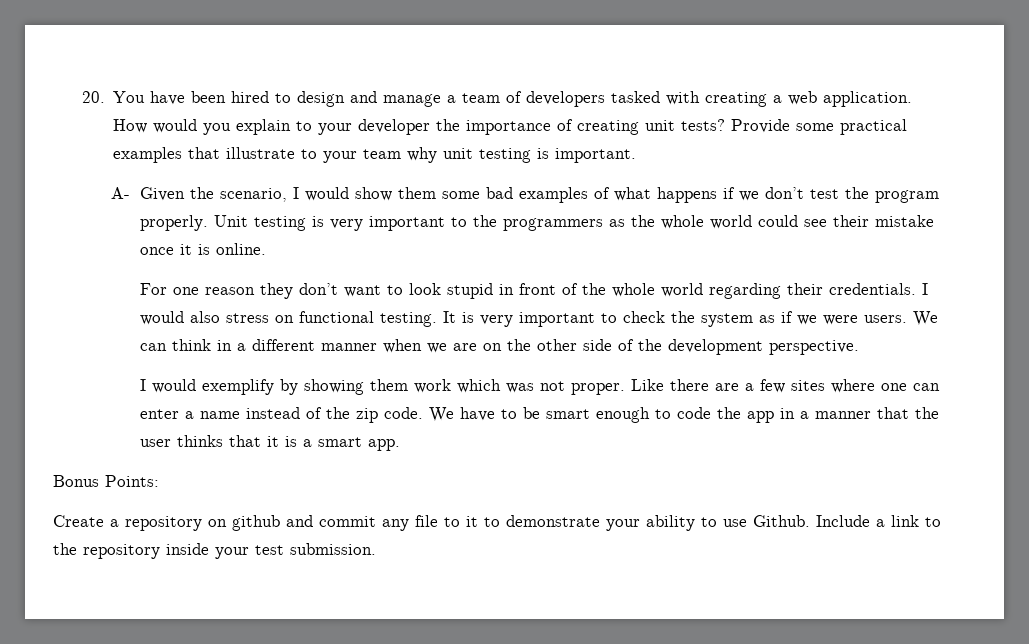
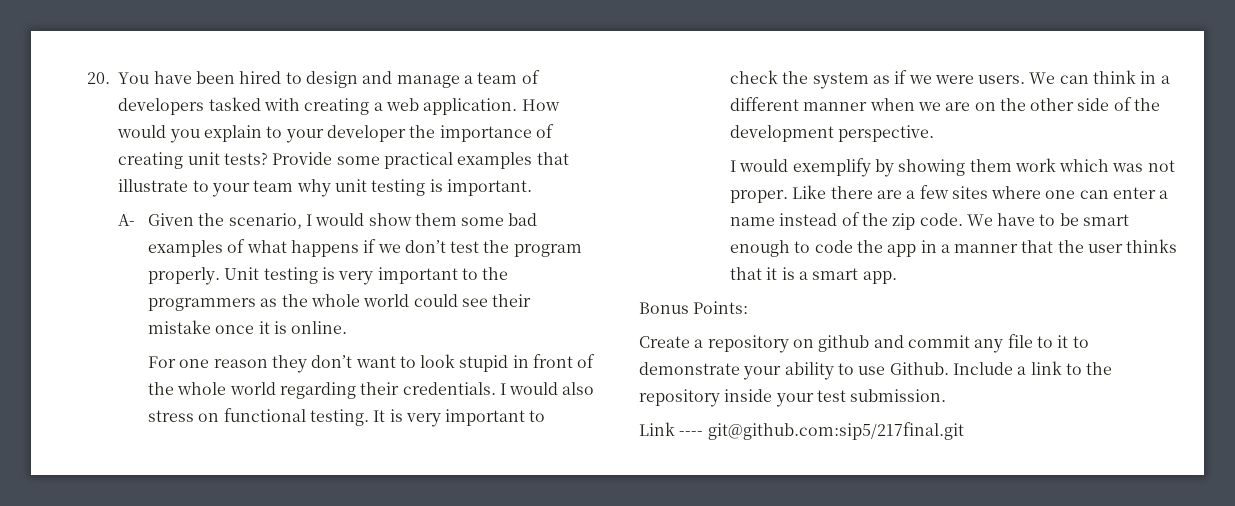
(376, 549) none -> [639,422,964,440] // Link ---- git@github.com:sip5/217final.git

